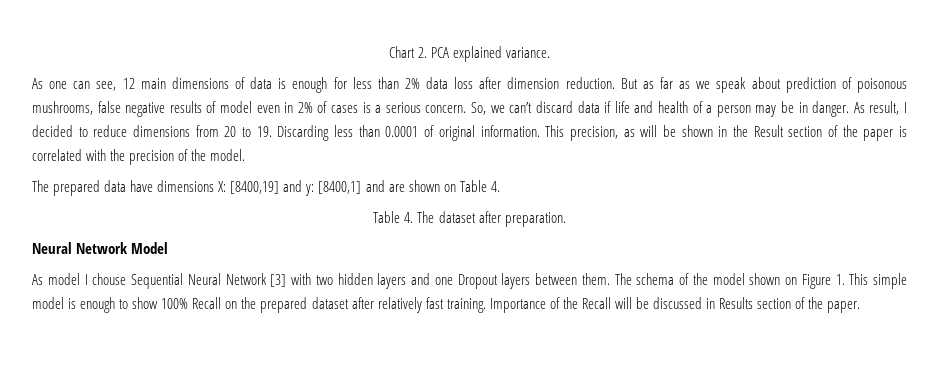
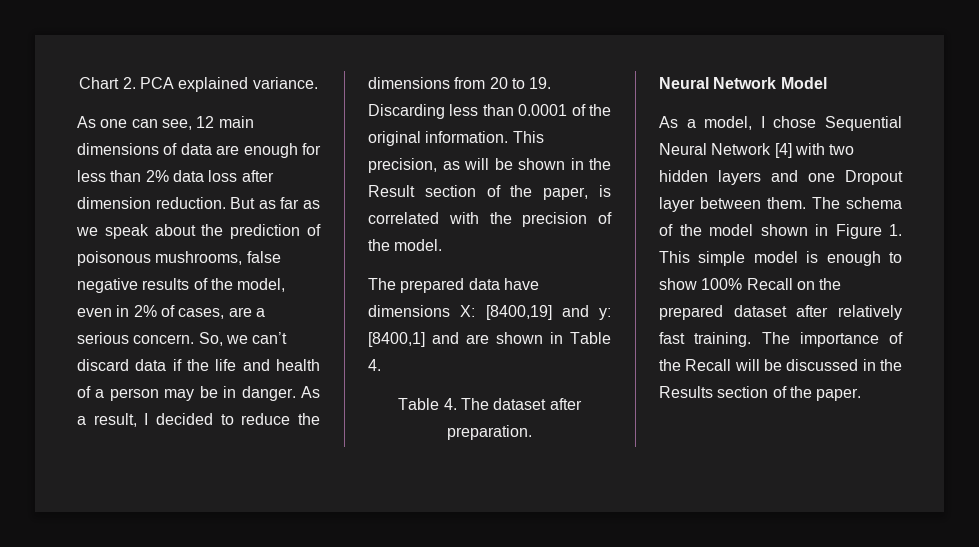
[278,78,287,89] is -> [216,145,240,155] are
(781, 83) none -> [201,224,224,236] the
[220,101,253,113] model -> [210,278,286,292] the model,
[331,102,371,113] cases is -> [178,307,252,319] cases, are
(612, 107) none -> [187,359,209,371] the
(865, 107) none -> [77,416,86,425] a
(128, 131) none -> [298,413,320,425] the
(435, 131) none -> [589,104,611,116] the
[863,129,894,141] paper -> [543,187,589,200] paper,
[443,184,456,192] on -> [550,332,563,344] in
[47,273,127,285] model I chouse -> [686,116,817,130] a model, I chose
[270,274,287,287] [3] -> [774,143,792,158] [4]
[501,273,531,289] layers -> [659,197,695,212] layer
[785,277,797,285] on -> [815,224,828,236] in
[489,298,546,313] Importance -> [761,332,879,347] The importance
(716, 303) none -> [880,359,902,371] the

